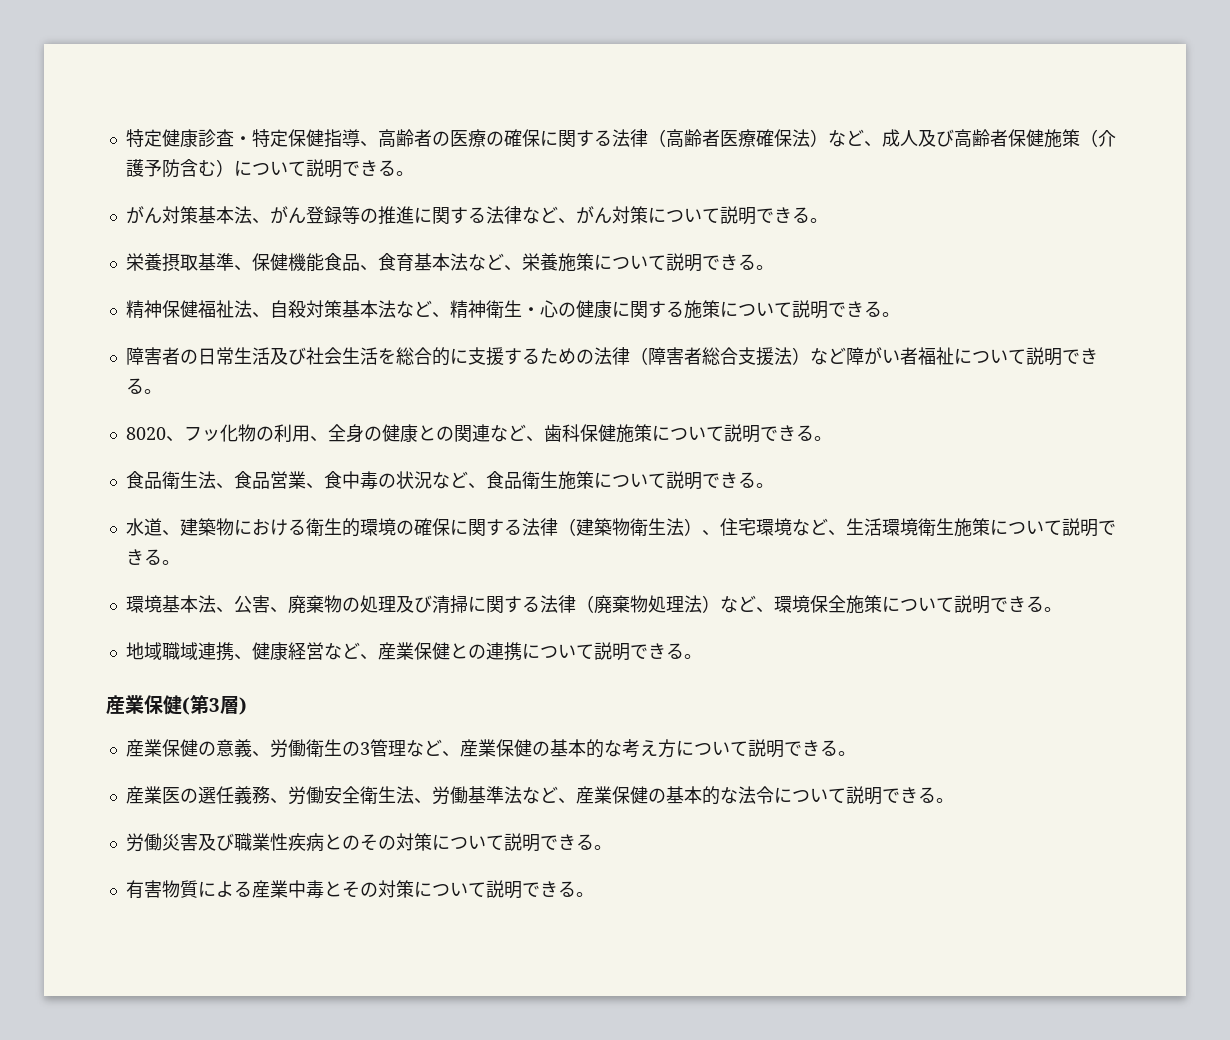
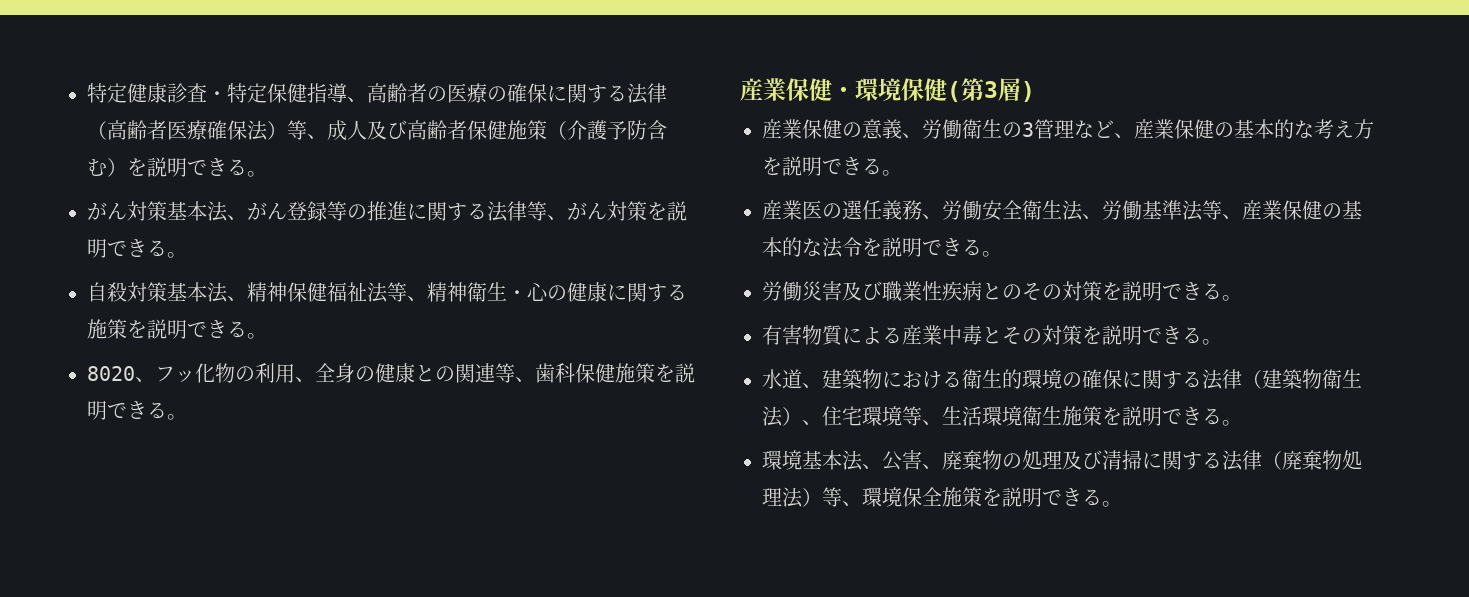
[827,129,864,147] など -> [287,120,307,140] 等
[233,160,306,176] について -> [127,158,147,176] を
[521,206,558,224] など -> [527,201,547,221] 等
[647,206,828,225] [125,253,774,272] [125,300,432,318] について説明できる。 // 栄養摂取基準、保健機能食品、食育基本法など、栄養施策について説明できる。 // 精神保健福祉法、自殺対策基本法など -> [647,201,687,221] [87,239,187,258] [87,282,407,303] を説明できる。 // 自殺対策基本法、精神保健福祉法等
[719,300,900,319] [125,347,1026,366] について説明できる。 // 障害者の日常生活及び社会生活を総合的に支援するための法律（障害者総合支援法）など障がい者福祉について -> [127,320,147,338] を
[489,424,526,442] など -> [495,363,515,383] 等
[651,424,832,443] [125,471,666,490] について説明できる。 // 食品衛生法、食品営業、食中毒の状況など、食品衛生施策について -> [655,363,695,383] [87,401,187,420] [740,78,1035,102] [762,119,1374,139] [762,156,902,176] [762,200,1362,221] [762,237,1002,258] [762,281,1242,302] [762,325,1102,346] を説明できる。 // 産業保健・環境保健(第3層) // 産業保健の意義、労働衛生の3管理など、産業保健の基本的な考え方を説明できる。 // 産業医の選任義務、労働安全衛生法、労働基準法等、産業保健の基本的な法令を説明できる。 // 労働災害及び職業性疾病とのその対策を説明できる。 // 有害物質による産業中毒とその対策を
[791,518,828,536] など -> [902,406,922,426] 等
[989,519,1062,535] について -> [1102,407,1122,425] を
[719,595,756,613] など -> [822,487,842,507] 等
[881,595,1062,614] [125,642,702,661] [106,695,247,715] [125,739,856,758] [125,786,954,805] [125,833,612,852] [125,880,594,899] について説明できる。 // 地域職域連携、健康経営など、産業保健との連携について説明できる。 // 産業保健(第3層) // 産業保健の意義、労働衛生の3管理など、産業保健の基本的な考え方について説明できる。 // 産業医の選任義務、労働安全衛生法、労働基準法など、産業保健の基本的な法令について説明できる。 // 労働災害及び職業性疾病とのその対策について説明できる。 // 有害物質による産業中毒とその対策について説明できる。 -> [982,487,1122,507] を説明できる。

